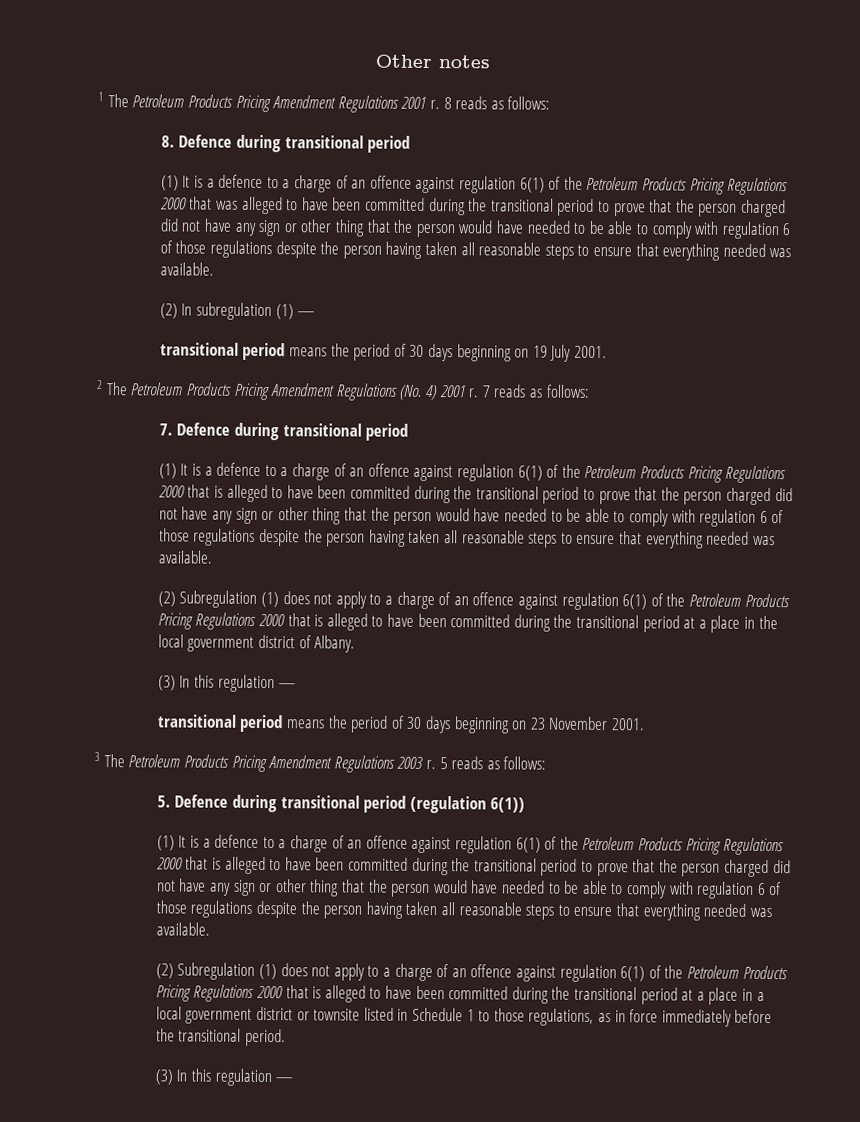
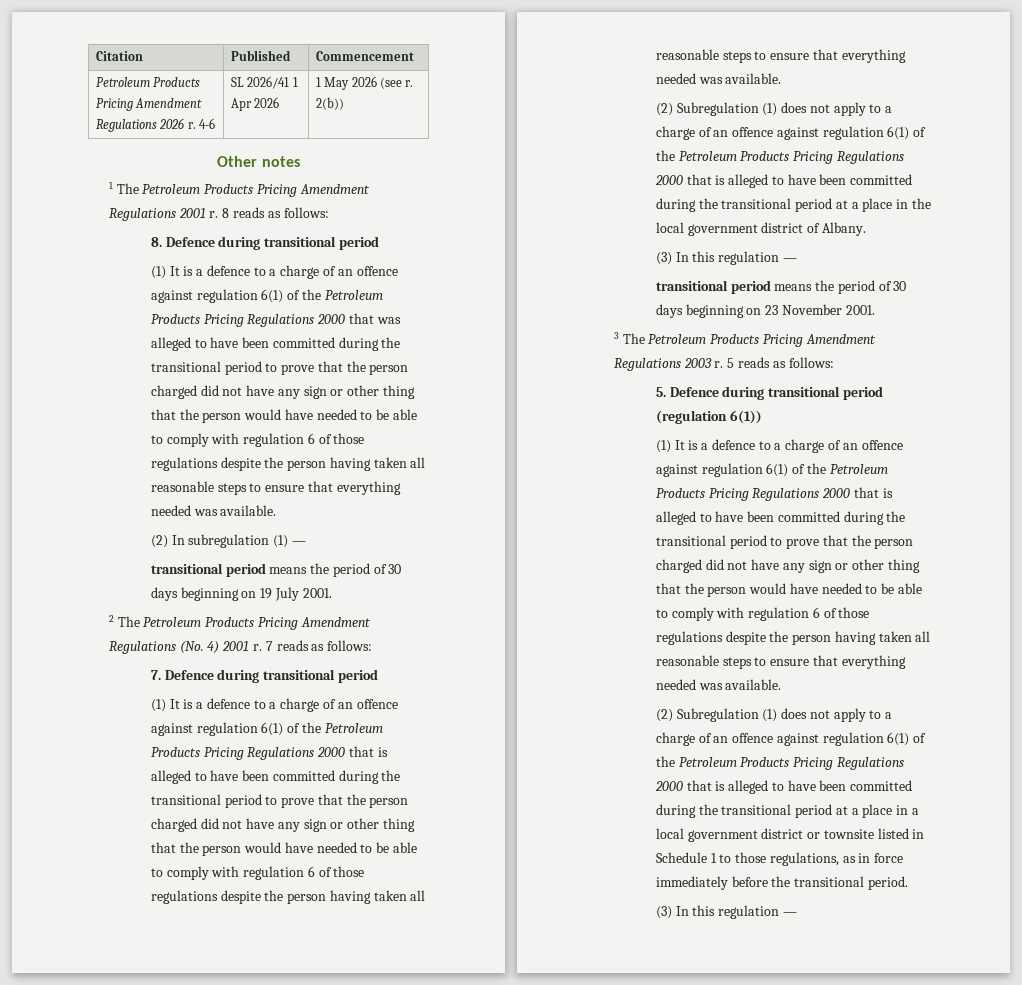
(375, 61) none -> [95,51,143,61] [230,50,291,61] [315,51,414,61] [95,77,201,87] [95,98,203,111] [95,118,215,132] [230,76,298,89] [230,97,280,111] [315,76,414,90] [315,97,344,110] Citation | Published | Commencement // Petroleum Products Pricing Amendment Regulations 2026 r. 4-6 | SL 2026/41 1 Apr 2026 | 1 May 2026 (see r. 2(b)) //

